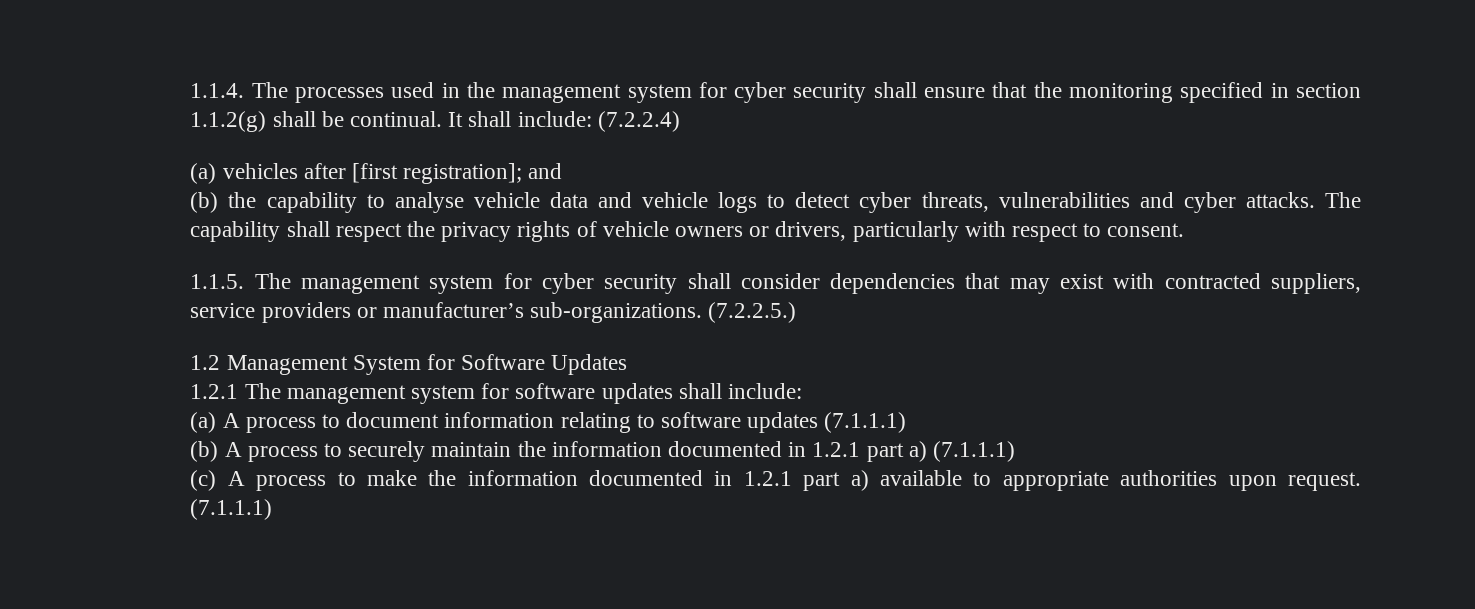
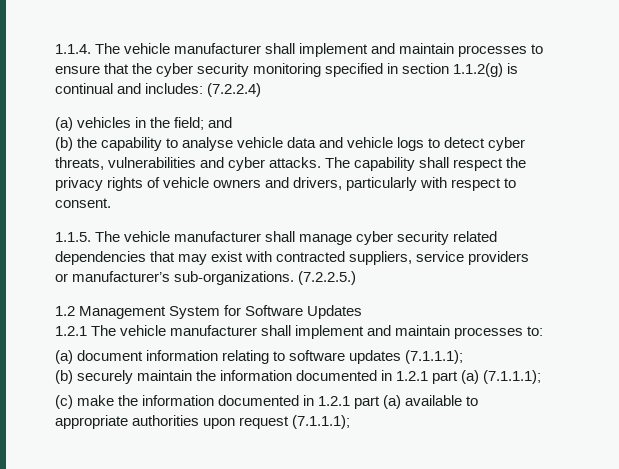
[294,82,917,103] processes used in the management system for cyber security shall -> [123,43,544,57] vehicle manufacturer shall implement and maintain processes to
(1062, 90) none -> [155,63,249,77] cyber security
[272,111,592,127] shall be continual. It shall include: -> [507,63,519,74] [54,83,203,94] is continual and includes:
[303,163,523,184] after [first registration]; -> [134,117,204,130] in the field;
[749,226,770,237] or -> [264,177,289,188] and
[300,273,820,294] management system for cyber security shall consider -> [123,231,498,245] vehicle manufacturer shall manage cyber security related
[286,383,803,404] [190,412,340,433] management system for software updates shall include: // (a) A process to -> [119,325,544,339] [54,350,73,364] vehicle manufacturer shall implement and maintain processes to: // (a)
[824,412,907,433] [190,441,342,462] (7.1.1.1) // (b) A process to -> [405,350,464,364] [54,370,73,384] (7.1.1.1); // (b)
[908,441,1016,462] a) (7.1.1.1) -> [461,370,542,384] (a) (7.1.1.1);
[227,471,356,491] A process to -> (73, 402) none
[850,470,869,491] a) -> [383,395,402,409] (a)
[1287,472,1361,491] [190,499,273,520] request. (7.1.1.1) -> [238,415,350,429] request (7.1.1.1);

